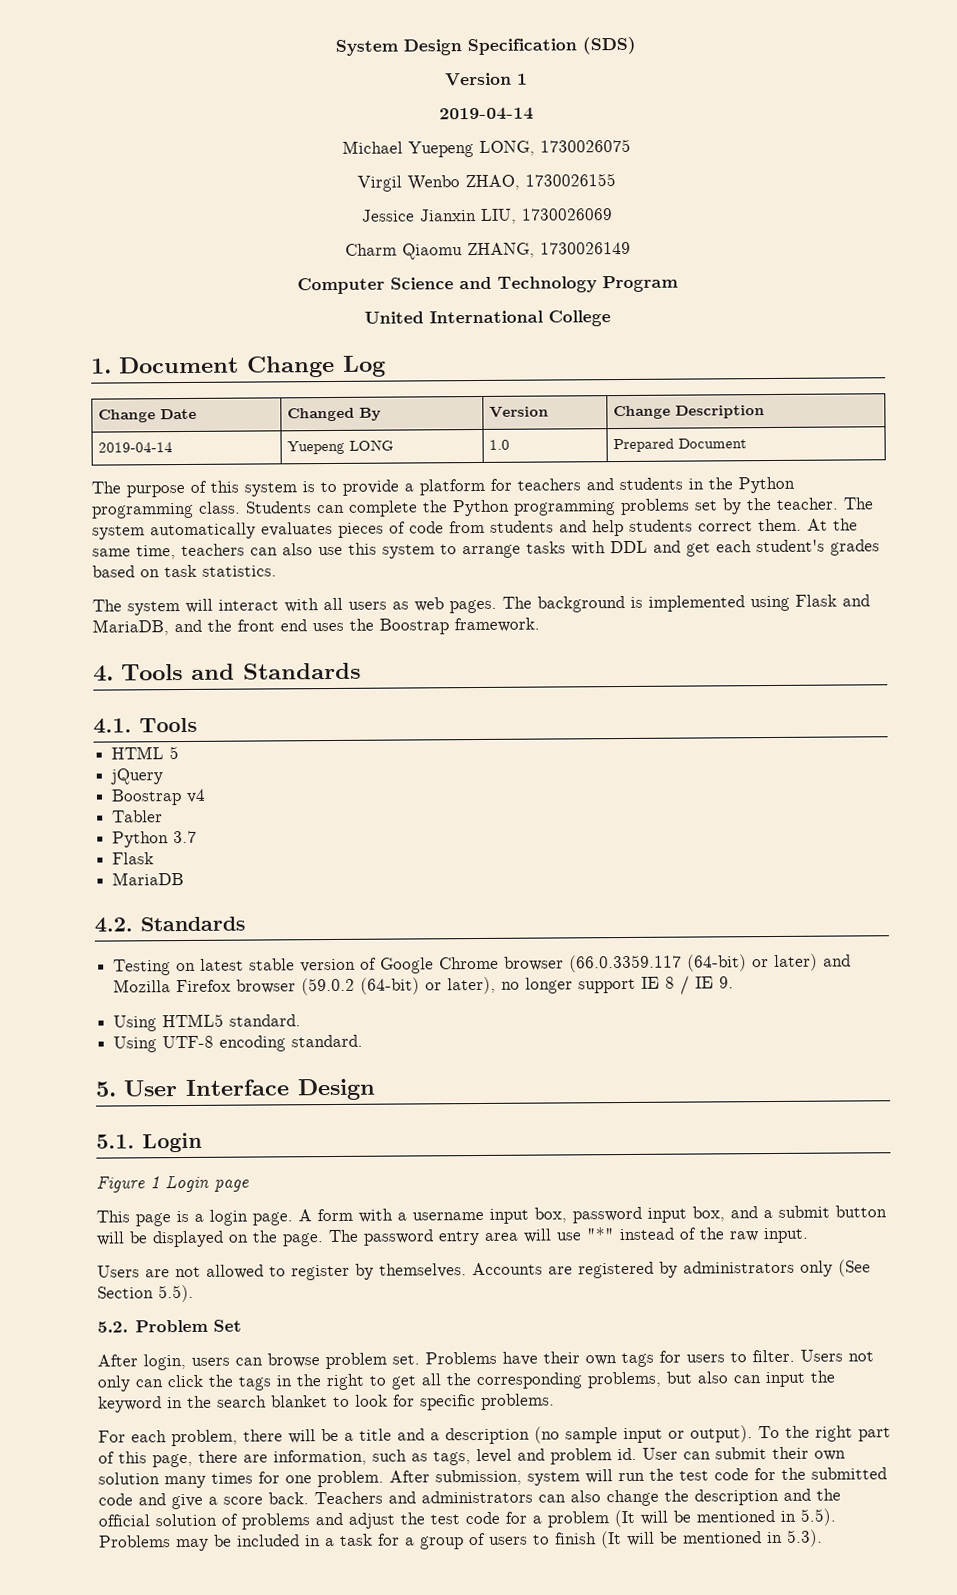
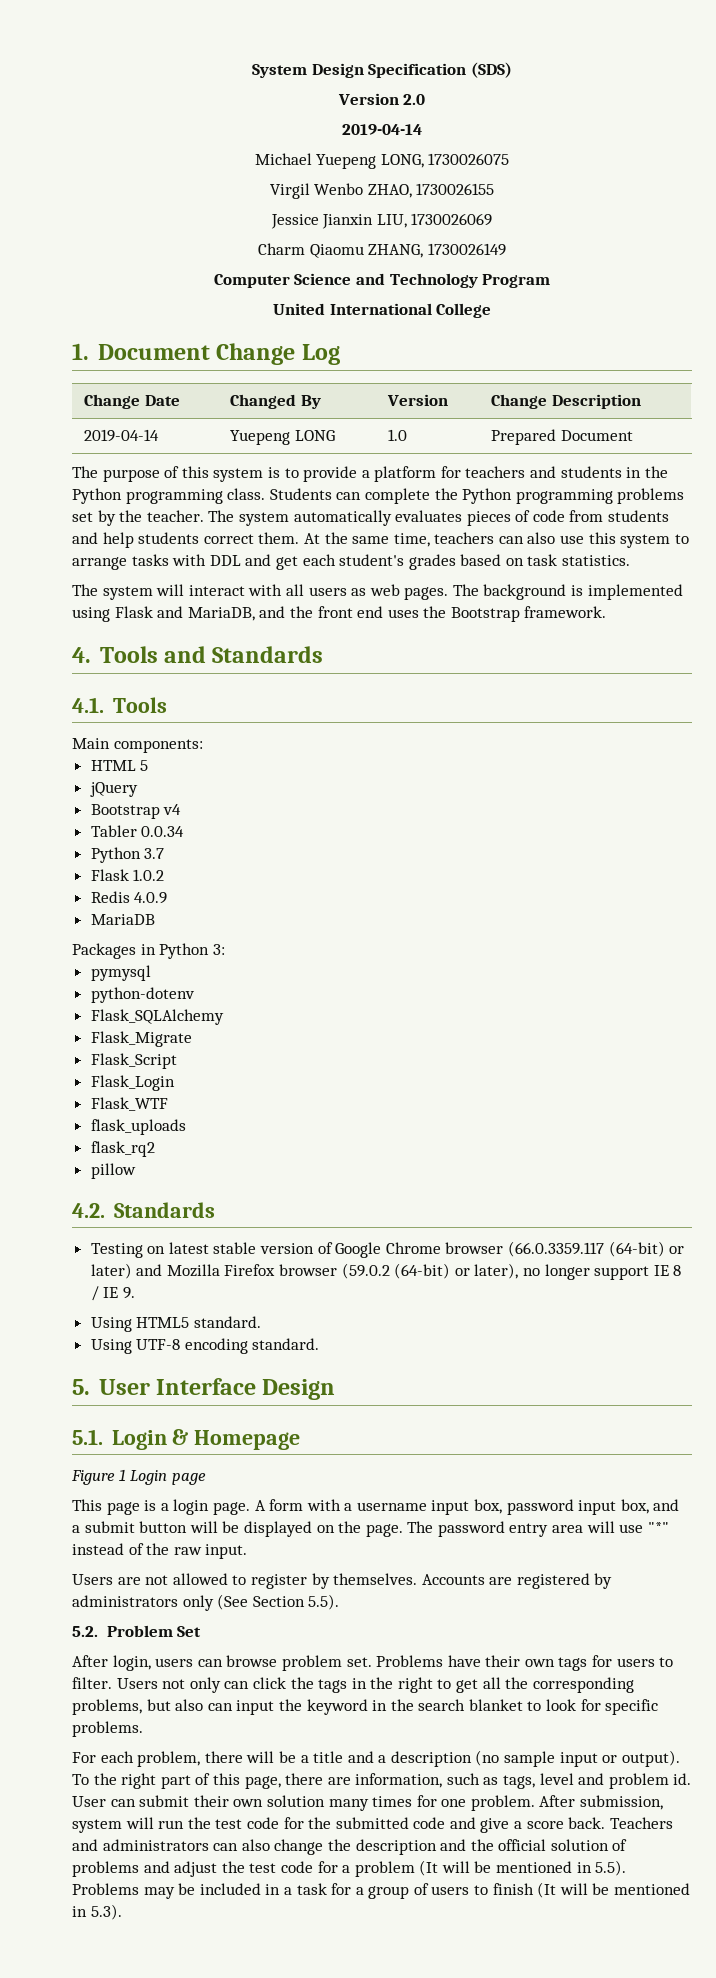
[517,73,528,85] 1 -> [403,94,426,105] 2.0
[379,618,449,635] Boostrap -> [450,607,520,622] Bootstrap
(199, 725) none -> [72,738,203,753] // Main components:
[111,789,183,806] Boostrap -> [90,804,160,819] Bootstrap
(164, 816) none -> [141,826,185,837] 0.0.34
[112,872,185,886] // MariaDB -> [133,869,165,881] [90,891,168,904] [90,914,155,925] [72,943,225,959] [90,965,151,981] [90,987,195,1003] [90,1009,224,1025] [90,1031,192,1047] [90,1053,177,1069] [90,1075,175,1091] [90,1097,168,1111] [90,1119,186,1135] [90,1141,155,1157] [90,1163,136,1179] 1.0.2 // Redis 4.0.9 // MariaDB // Packages in Python 3: // pymysql // python-dotenv // Flask_SQLAlchemy // Flask_Migrate // Flask_Script // Flask_Login // Flask_WTF // flask_uploads // flask_rq2 // pillow
(203, 1142) none -> [172,1429,301,1450] & Homepage

